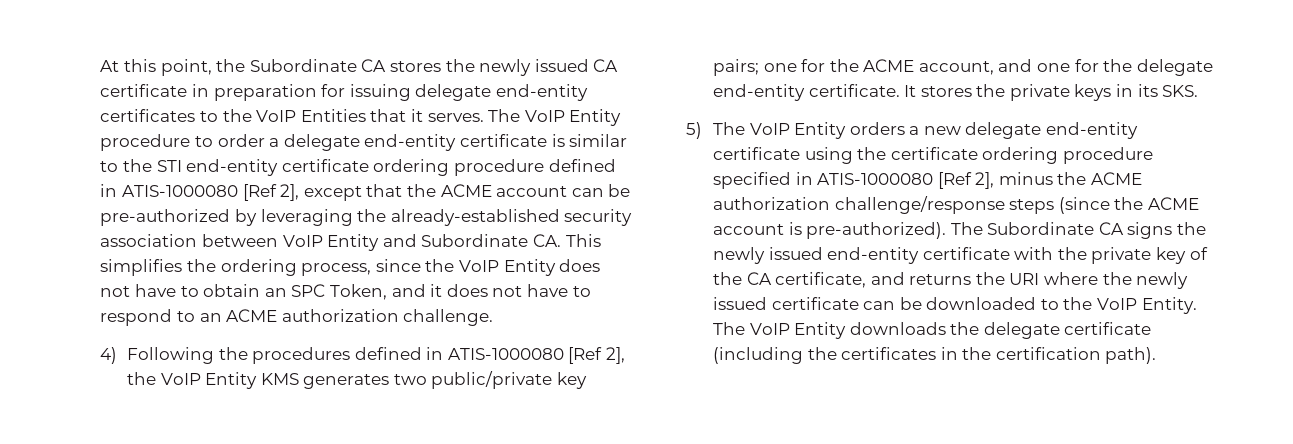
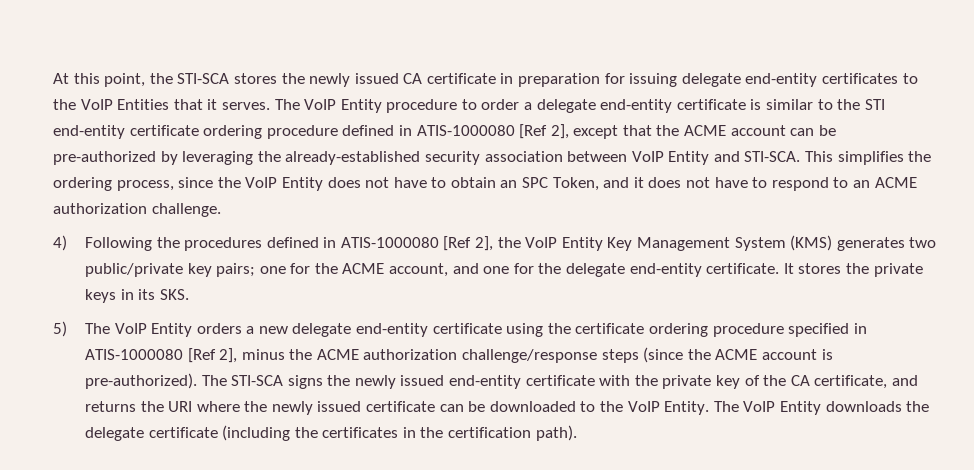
[249,59,387,72] Subordinate CA -> [177,73,230,84] STI-SCA
[421,234,562,247] Subordinate CA. -> [744,151,801,162] STI-SCA.
[260,373,299,385] KMS -> [607,235,833,251] Key Management System (KMS)
[987,222,1124,235] Subordinate CA -> [231,375,284,386] STI-SCA

